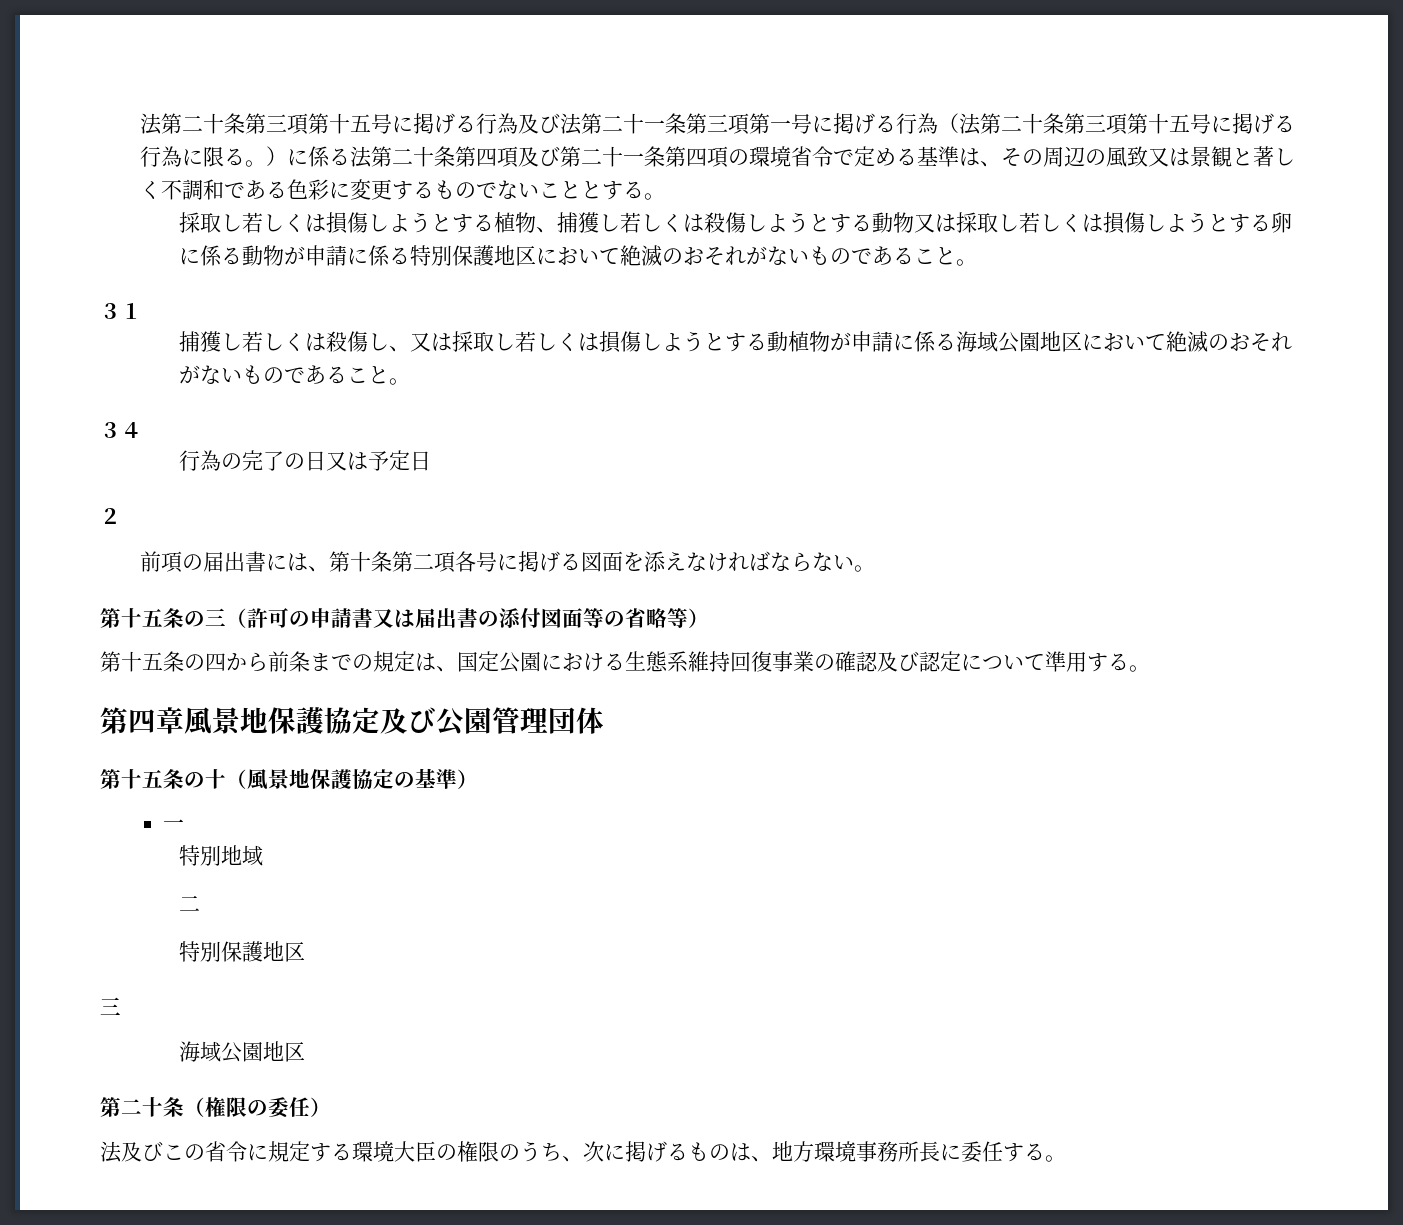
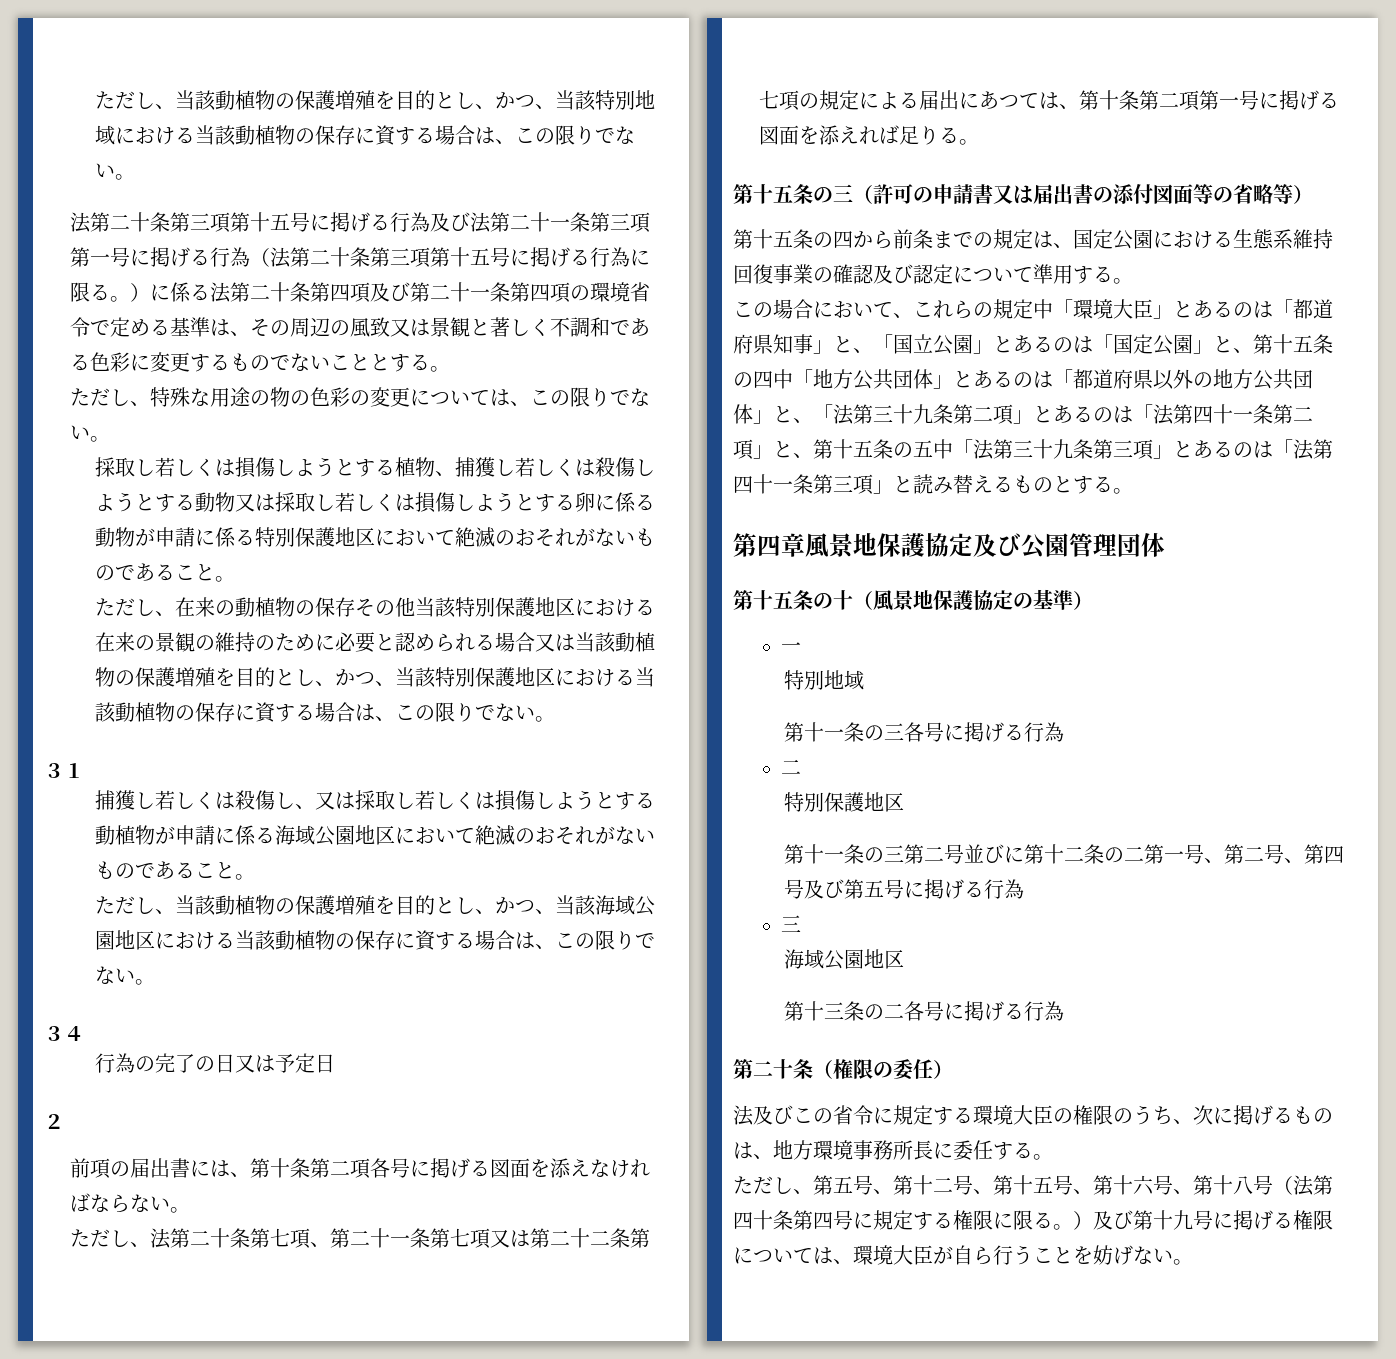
(139, 124) none -> [95,90,656,111] [95,125,636,146] [95,163,136,180] ただし、当該動植物の保護増殖を目的とし、かつ、当該特別地域における当該動植物の保存に資する場合は、この限りでない。 //
(665, 196) none -> [69,387,650,407] [69,425,110,442] // ただし、特殊な用途の物の色彩の変更については、この限りでない。
(978, 262) none -> [95,597,656,618] [95,632,656,653] [95,667,656,688] [95,702,556,723] // ただし、在来の動植物の保存その他当該特別保護地区における在来の景観の維持のために必要と認められる場合又は当該動植物の保護増殖を目的とし、かつ、当該特別保護地区における当該動植物の保存に資する場合は、この限りでない。
(411, 381) none -> [95,895,656,916] [95,930,656,951] [95,966,156,985] // ただし、当該動植物の保護増殖を目的とし、かつ、当該海域公園地区における当該動植物の保存に資する場合は、この限りでない。
(875, 568) none -> [69,1228,650,1249] [758,90,1339,111] [758,125,979,145] // ただし、法第二十条第七項、第二十一条第七項又は第二十二条第七項の規定による届出にあつては、第十条第二項第一号に掲げる図面を添えれば足りる。
(1150, 668) none -> [733,299,1333,319] [733,334,1333,355] [733,369,1313,390] [733,404,1313,425] [733,439,1333,460] [733,474,1133,495] // この場合において、これらの規定中「環境大臣」とあるのは「都道府県知事」と、「国立公園」とあるのは「国定公園」と、第十五条の四中「地方公共団体」とあるのは「都道府県以外の地方公共団体」と、「法第三十九条第二項」とあるのは「法第四十一条第二項」と、第十五条の五中「法第三十九条第三項」とあるのは「法第四十一条第三項」と読み替えるものとする。
[179,895,201,911] [179,941,306,962] [100,997,121,1015] [179,1041,306,1063] 二 // 特別保護地区 // 三 // 海域公園地区 -> [784,722,1065,742] [780,759,801,775] [784,792,905,812] [784,844,1345,864] [784,879,1025,899] [780,915,801,932] [784,949,905,970] [784,1001,1065,1021] 第十一条の三各号に掲げる行為 // 二 // 特別保護地区 // 第十一条の三第二号並びに第十二条の二第一号、第二号、第四号及び第五号に掲げる行為 // 三 // 海域公園地区 // 第十三条の二各号に掲げる行為
(1066, 1158) none -> [733,1175,1333,1196] [733,1210,1333,1230] [733,1245,1193,1265] // ただし、第五号、第十二号、第十五号、第十六号、第十八号（法第四十条第四号に規定する権限に限る。）及び第十九号に掲げる権限については、環境大臣が自ら行うことを妨げない。

